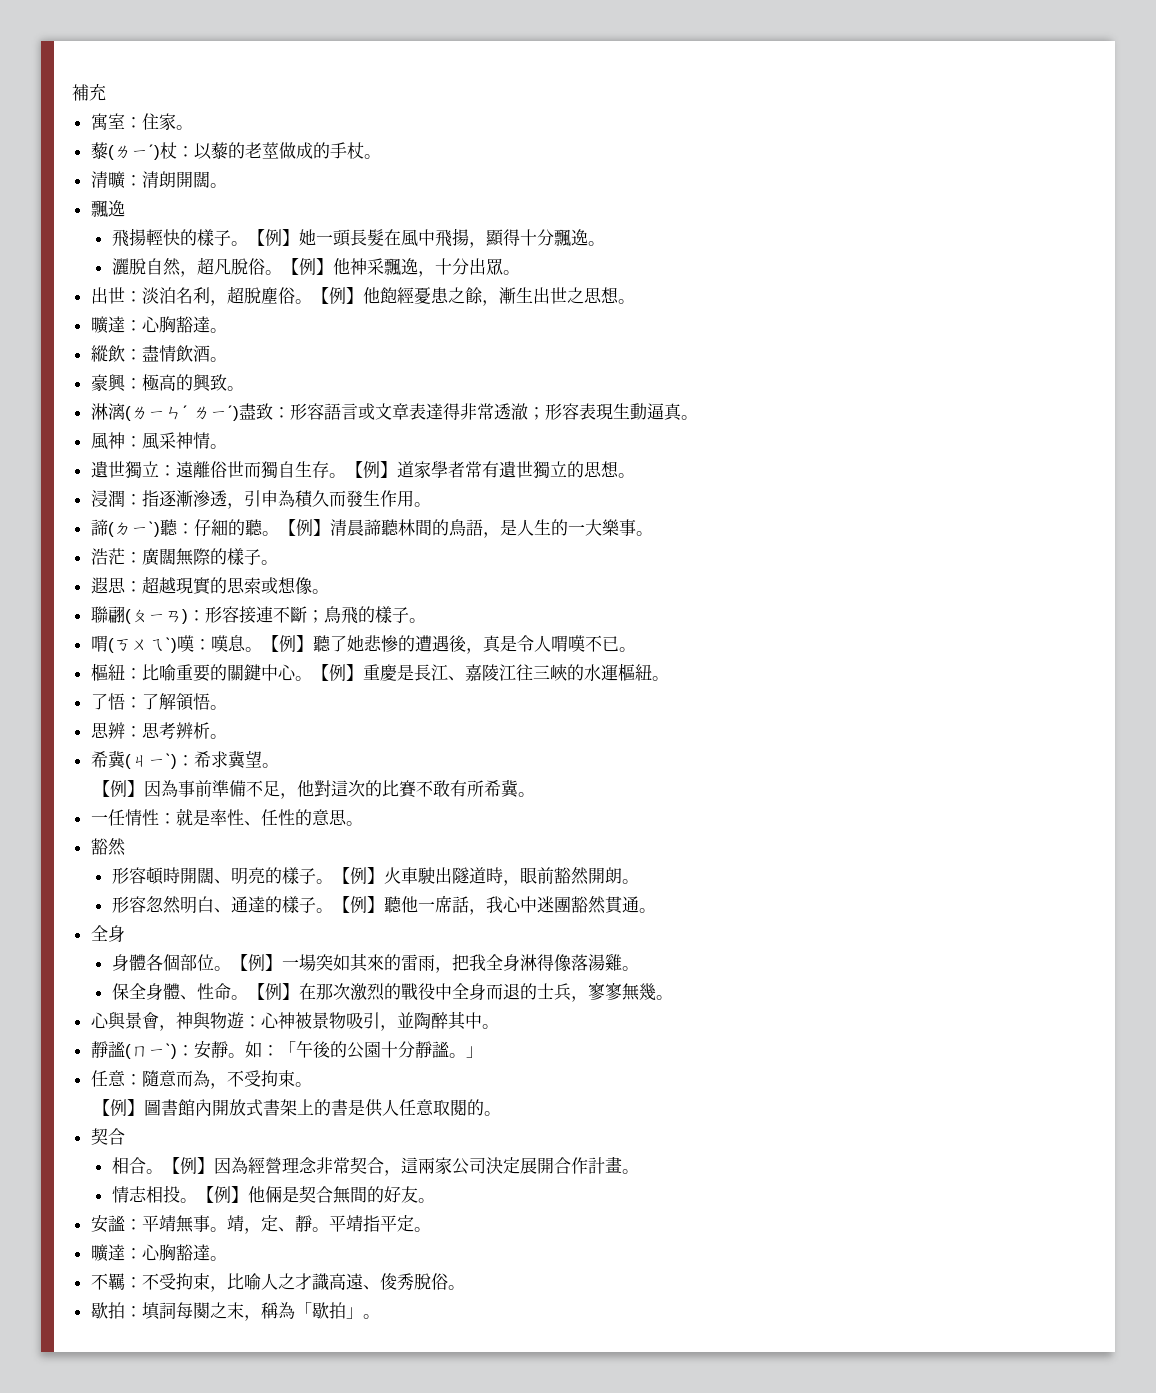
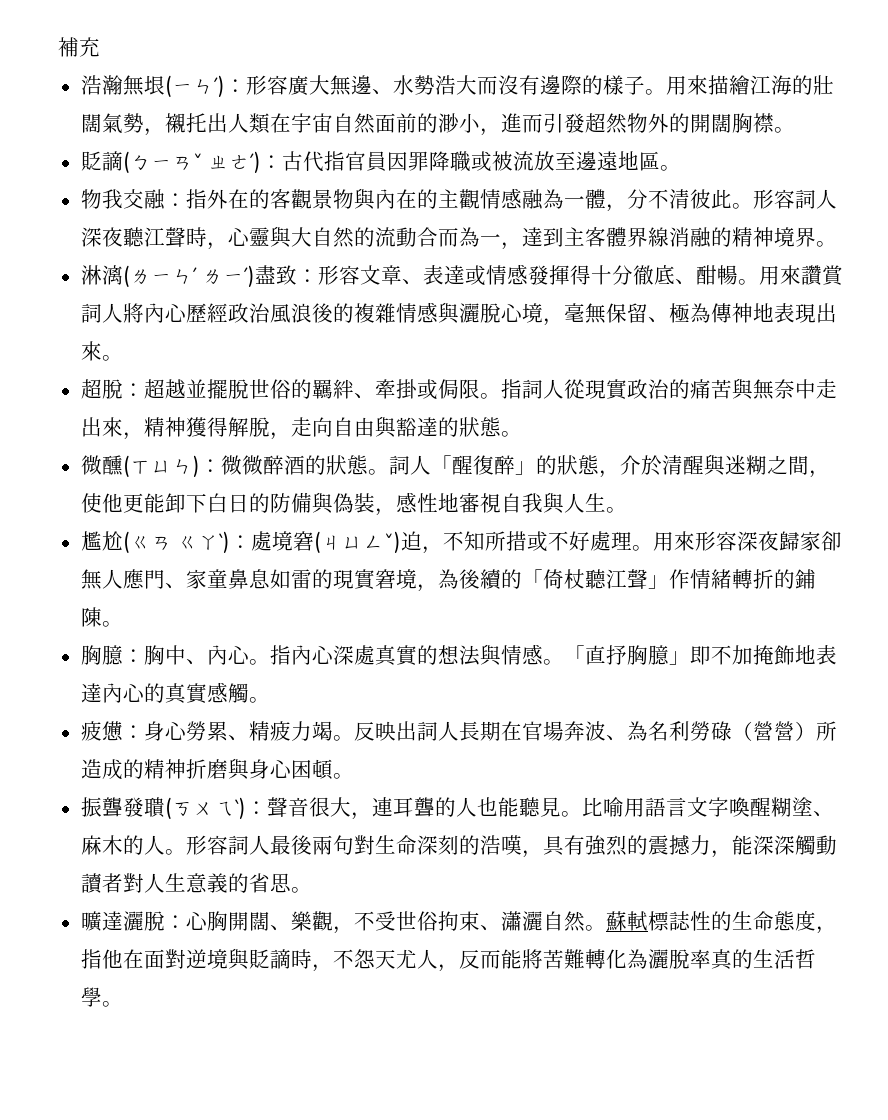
[90,113,193,131] [90,142,381,160] [90,171,227,189] [90,200,125,218] [111,228,605,248] [111,257,520,277] [90,286,635,306] [90,316,227,334] [90,345,227,362] [90,374,227,392] 寓室：住家。 // 藜(ㄌㄧˊ)杖：以藜的老莖做成的手杖。 // 清曠：清朗開闊。 // 飄逸 // 飛揚輕快的樣子。【例】她一頭長髮在風中飛揚，顯得十分飄逸。 // 灑脫自然，超凡脫俗。【例】他神采飄逸，十分出眾。 // 出世：淡泊名利，超脫塵俗。【例】他飽經憂患之餘，漸生出世之思想。 // 曠達：心胸豁達。 // 縱飲：盡情飲酒。 // 豪興：極高的興致 -> [80,75,834,98] [80,113,795,136] [80,151,682,174] [80,188,837,212] [80,226,816,250] 浩瀚無垠(ㄧㄣˊ)：形容廣大無邊、水勢浩大而沒有邊際的樣子。用來描繪江海的壯闊氣勢，襯托出人類在宇宙自然面前的渺小，進而引發超然物外的開闊胸襟。 // 貶謫(ㄅㄧㄢˇ ㄓㄜˊ)：古代指官員因罪降職或被流放至邊遠地區。 // 物我交融：指外在的客觀景物與內在的主觀情感融為一體，分不清彼此。形容詞人深夜聽江聲時，心靈與大自然的流動合而為一，達到主客體界線消融的精神境界
[323,403,698,421] [90,432,227,450] [90,461,635,479] [90,490,431,509] [90,519,653,538] [90,548,278,566] [90,576,329,595] [90,606,426,624] [90,635,636,654] [90,663,669,682] [90,693,227,711] [90,722,227,739] [90,750,279,769] [93,779,536,799] [90,808,363,826] [90,838,126,856] [111,867,639,886] [111,895,656,915] [90,925,125,942] [111,953,639,973] [111,982,673,1002] [90,1011,499,1031] [90,1041,483,1059] [90,1070,312,1089] [93,1099,502,1117] [90,1128,125,1145] [111,1156,639,1176] [111,1185,435,1204] [90,1215,431,1234] [90,1244,227,1262] [90,1273,465,1292] [90,1302,363,1321] 語言或文章表達得非常透澈；形容表現生動逼真。 // 風神：風采神情。 // 遺世獨立：遠離俗世而獨自生存。【例】道家學者常有遺世獨立的思想。 // 浸潤：指逐漸滲透，引申為積久而發生作用。 // 諦(ㄉㄧˋ)聽：仔細的聽。【例】清晨諦聽林間的鳥語，是人生的一大樂事。 // 浩茫：廣闊無際的樣子。 // 遐思：超越現實的思索或想像。 // 聯翩(ㄆㄧㄢ)：形容接連不斷；鳥飛的樣子。 // 喟(ㄎㄨㄟˋ)嘆：嘆息。【例】聽了她悲慘的遭遇後，真是令人喟嘆不已。 // 樞紐：比喻重要的關鍵中心。【例】重慶是長江、嘉陵江往三峽的水運樞紐。 // 了悟：了解領悟。 // 思辨：思考辨析。 // 希冀(ㄐㄧˋ)：希求冀望。 // 【例】因為事前準備不足，他對這次的比賽不敢有所希冀。 // 一任情性：就是率性、任性的意思。 // 豁然 // 形容頓時開闊、明亮的樣子。【例】火車駛出隧道時，眼前豁然開朗。 // 形容忽然明白、通達的樣子。【例】聽他一席話，我心中迷團豁然貫通。 // 全身 // 身體各個部位。【例】一場突如其來的雷雨，把我全身淋得像落湯雞。 // 保全身體、性命。【例】在那次激烈的戰役中全身而退的士兵，寥寥無幾。 // 心與景會，神與物遊：心神被景物吸引，並陶醉其中。 // 靜謐(ㄇㄧˋ)：安靜。如：「午後的公園十分靜謐。」 // 任意：隨意而為，不受拘束。 // 【例】圖書館內開放式書架上的書是供人任意取閱的。 // 契合 // 相合。【例】因為經營理念非常契合，這兩家公司決定展開合作計畫。 // 情志相投。【例】他倆是契合無間的好友。 // 安謐：平靖無事。靖，定、靜。平靖指平定。 // 曠達：心胸豁達。 // 不羈：不受拘束，比喻人之才識高遠、俊秀脫俗。 // 歇拍：填詞每闋之末，稱為「歇拍」 -> [360,264,845,286] [80,302,837,326] [80,341,123,361] [80,378,837,400] [80,416,522,440] [80,454,830,478] [80,492,627,516] [80,531,843,554] [80,569,816,592] [80,607,123,627] [80,644,837,666] [80,682,270,704] [80,721,837,741] [80,758,354,780] [80,797,834,820] [80,835,837,858] [80,873,312,894] [80,910,837,934] [80,948,816,972] [80,987,102,1007] 文章、表達或情感發揮得十分徹底、酣暢。用來讚賞詞人將內心歷經政治風浪後的複雜情感與灑脫心境，毫無保留、極為傳神地表現出來。 // 超脫：超越並擺脫世俗的羈絆、牽掛或侷限。指詞人從現實政治的痛苦與無奈中走出來，精神獲得解脫，走向自由與豁達的狀態。 // 微醺(ㄒㄩㄣ)：微微醉酒的狀態。詞人「醒復醉」的狀態，介於清醒與迷糊之間，使他更能卸下白日的防備與偽裝，感性地審視自我與人生。 // 尷尬(ㄍㄢ ㄍㄚˋ)：處境窘(ㄐㄩㄥˇ)迫，不知所措或不好處理。用來形容深夜歸家卻無人應門、家童鼻息如雷的現實窘境，為後續的「倚杖聽江聲」作情緒轉折的鋪陳。 // 胸臆：胸中、內心。指內心深處真實的想法與情感。「直抒胸臆」即不加掩飾地表達內心的真實感觸。 // 疲憊：身心勞累、精疲力竭。反映出詞人長期在官場奔波、為名利勞碌（營營）所造成的精神折磨與身心困頓。 // 振聾發聵(ㄎㄨㄟˋ)：聲音很大，連耳聾的人也能聽見。比喻用語言文字喚醒糊塗、麻木的人。形容詞人最後兩句對生命深刻的浩嘆，具有強烈的震撼力，能深深觸動讀者對人生意義的省思。 // 曠達灑脫：心胸開闊、樂觀，不受世俗拘束、瀟灑自然。蘇軾標誌性的生命態度，指他在面對逆境與貶謫時，不怨天尤人，反而能將苦難轉化為灑脫率真的生活哲學

